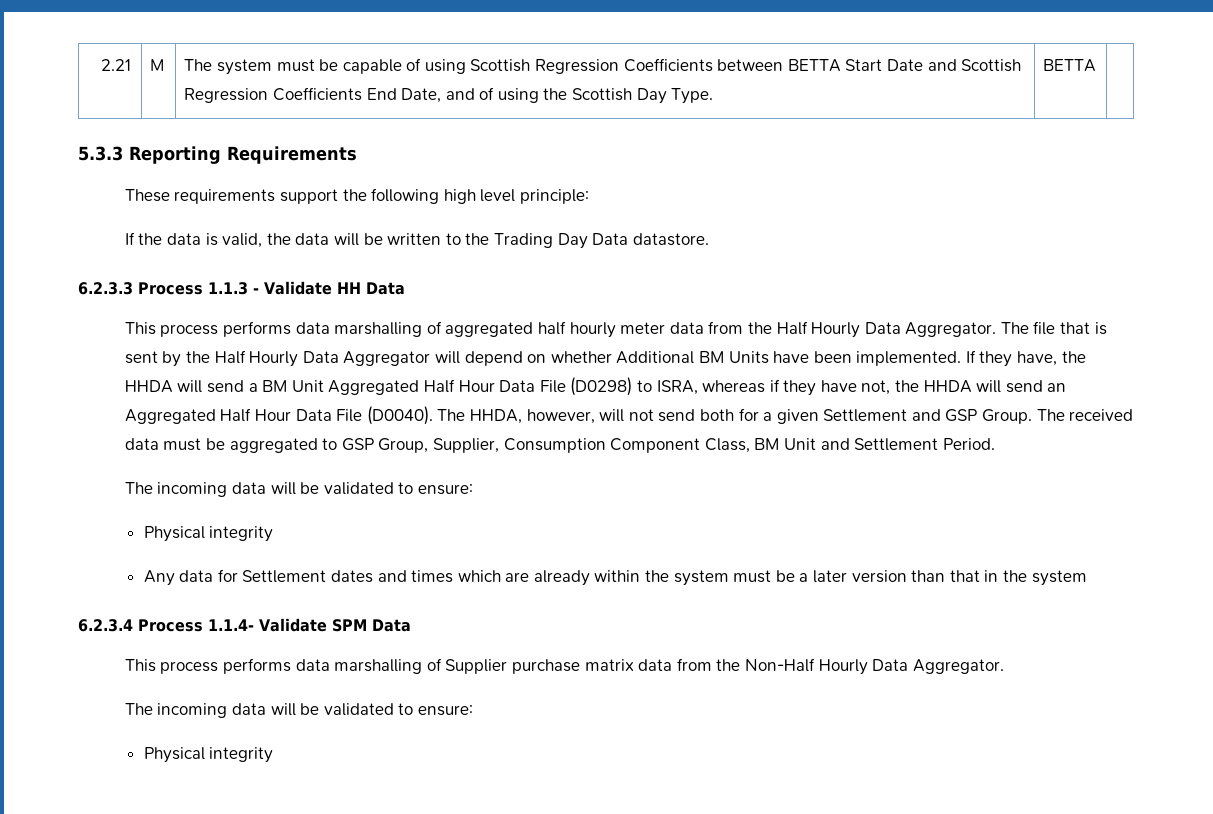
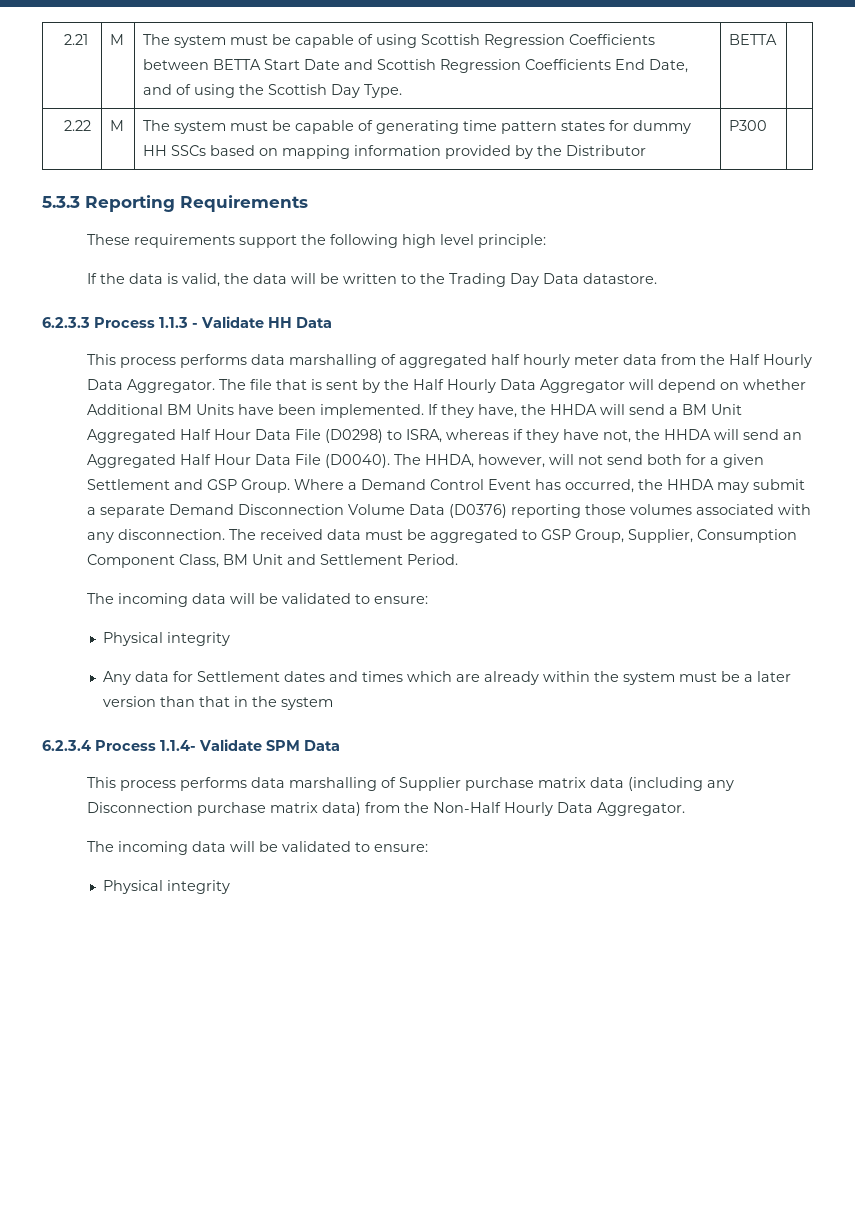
(1097, 65) none -> [63,120,91,131] [109,120,124,131] [142,120,691,134] [142,145,646,159] [728,120,767,131] // 2.22 | M | The system must be capable of generating time pattern states for dummy HH SSCs based on mapping information provided by the Distributor | P300 |
(1033, 416) none -> [294,479,806,493] [87,504,812,518] [87,529,226,543] Where a Demand Control Event has occurred, the HHDA may submit a separate Demand Disconnection Volume Data (D0376) reporting those volumes associated with any disconnection.
(673, 665) none -> [628,777,735,791] [87,802,362,816] (including any Disconnection purchase matrix data)

